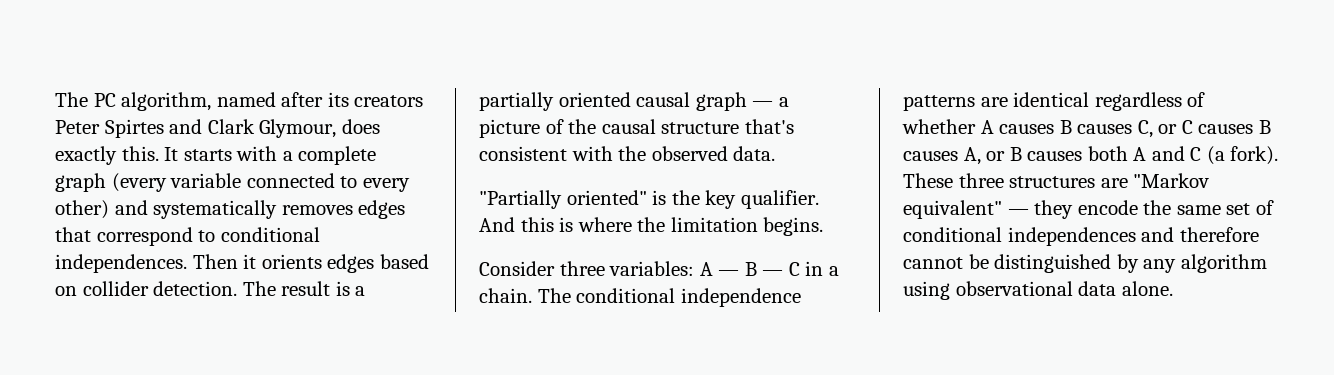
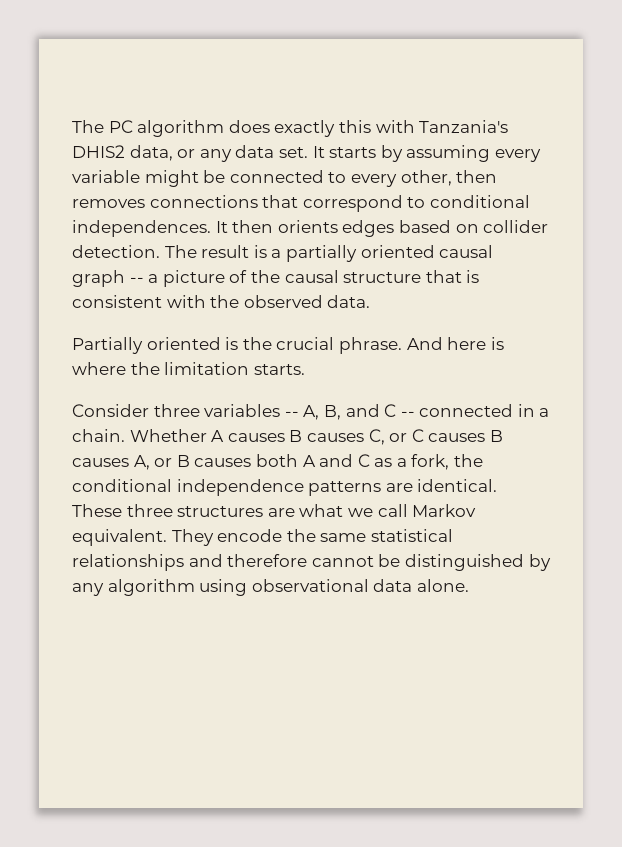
[121,92,424,111] [55,119,380,138] [55,146,377,165] [55,173,410,192] [55,200,406,219] algorithm, named after its creators Peter Spirtes and Clark Glymour, does exactly this. It starts with a complete graph (every variable connected to every other) and systematically removes edges -> [137,120,509,137] [72,145,541,162] [72,170,498,187] [72,195,258,208] algorithm does exactly this with Tanzania's DHIS2 data, or any data set. It starts by assuming every variable might be connected to every other, then removes connections
[192,254,257,269] Then it -> [215,220,274,233] It then
[752,101,774,107] — -> [129,277,144,283] --
[744,119,794,134] that's -> [425,270,480,283] that is
[479,190,819,209] [479,217,554,232] "Partially oriented" is the key qualifier. And this -> [72,337,487,354] Partially oriented is the crucial phrase. And here
[763,217,824,236] begins. -> [253,364,305,375] starts.
[609,261,839,276] [479,288,801,307] [903,92,1206,111] [902,119,976,134] variables: A — B — C in a chain. The conditional independence patterns are identical regardless of whether -> [204,404,550,420] [72,429,207,442] variables -- A, B, and C -- connected in a chain. Whether
[1206,146,1279,165] [903,173,1210,188] [903,200,1274,219] [903,227,1136,246] (a fork). These three structures are "Markov equivalent" — they encode the same set of conditional independences -> [374,454,484,470] [72,479,498,496] [72,504,477,517] [72,529,453,546] [72,554,184,571] as a fork, the conditional independence patterns are identical. These three structures are what we call Markov equivalent. They encode the same statistical relationships

